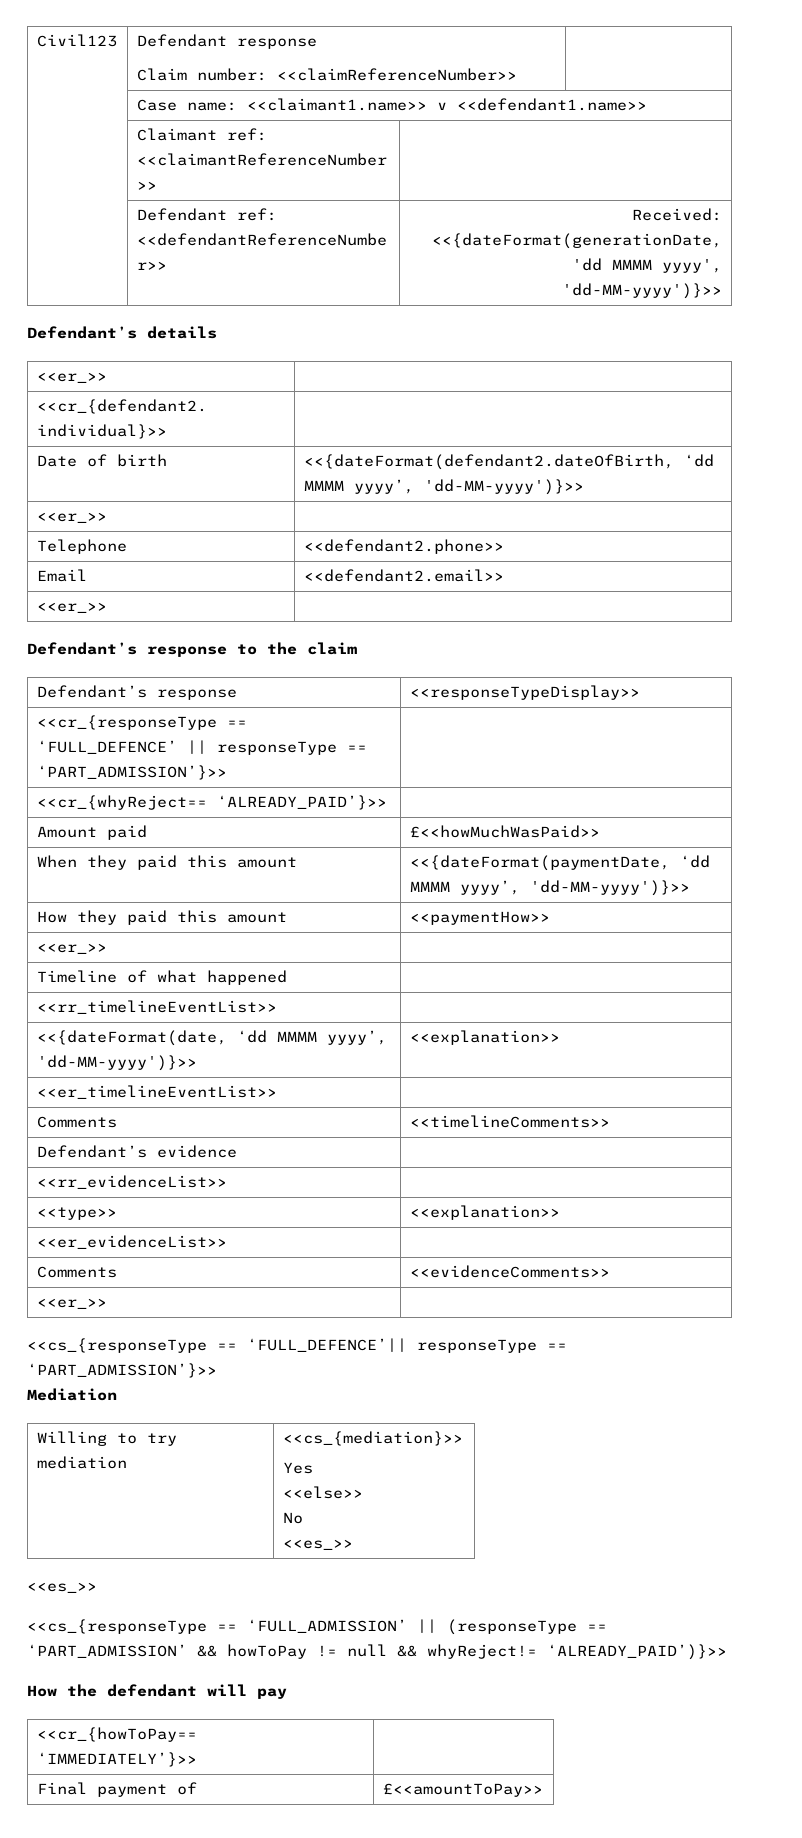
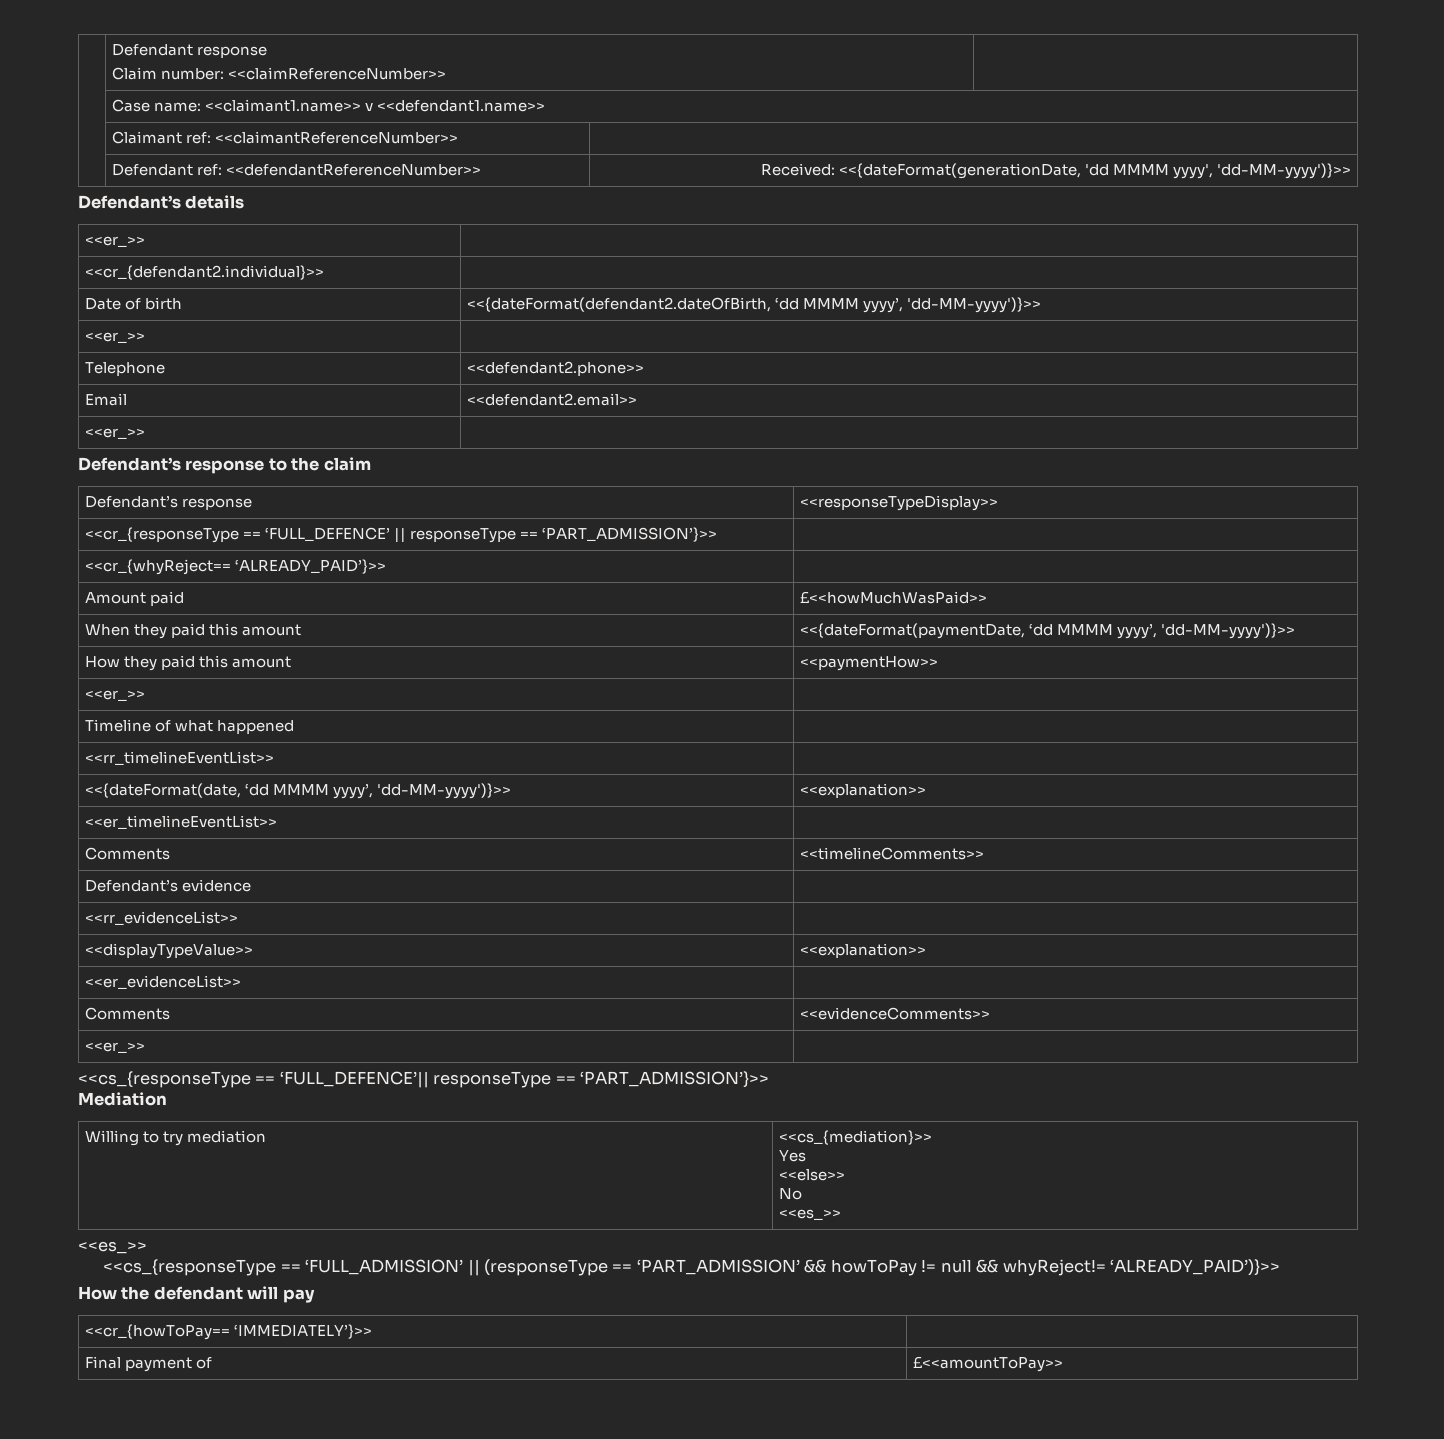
[36,34,117,47] Civil123 -> (111, 50) none
[36,1207,117,1220] <<type>> -> [84,943,253,959] <<displayTypeValue>>

